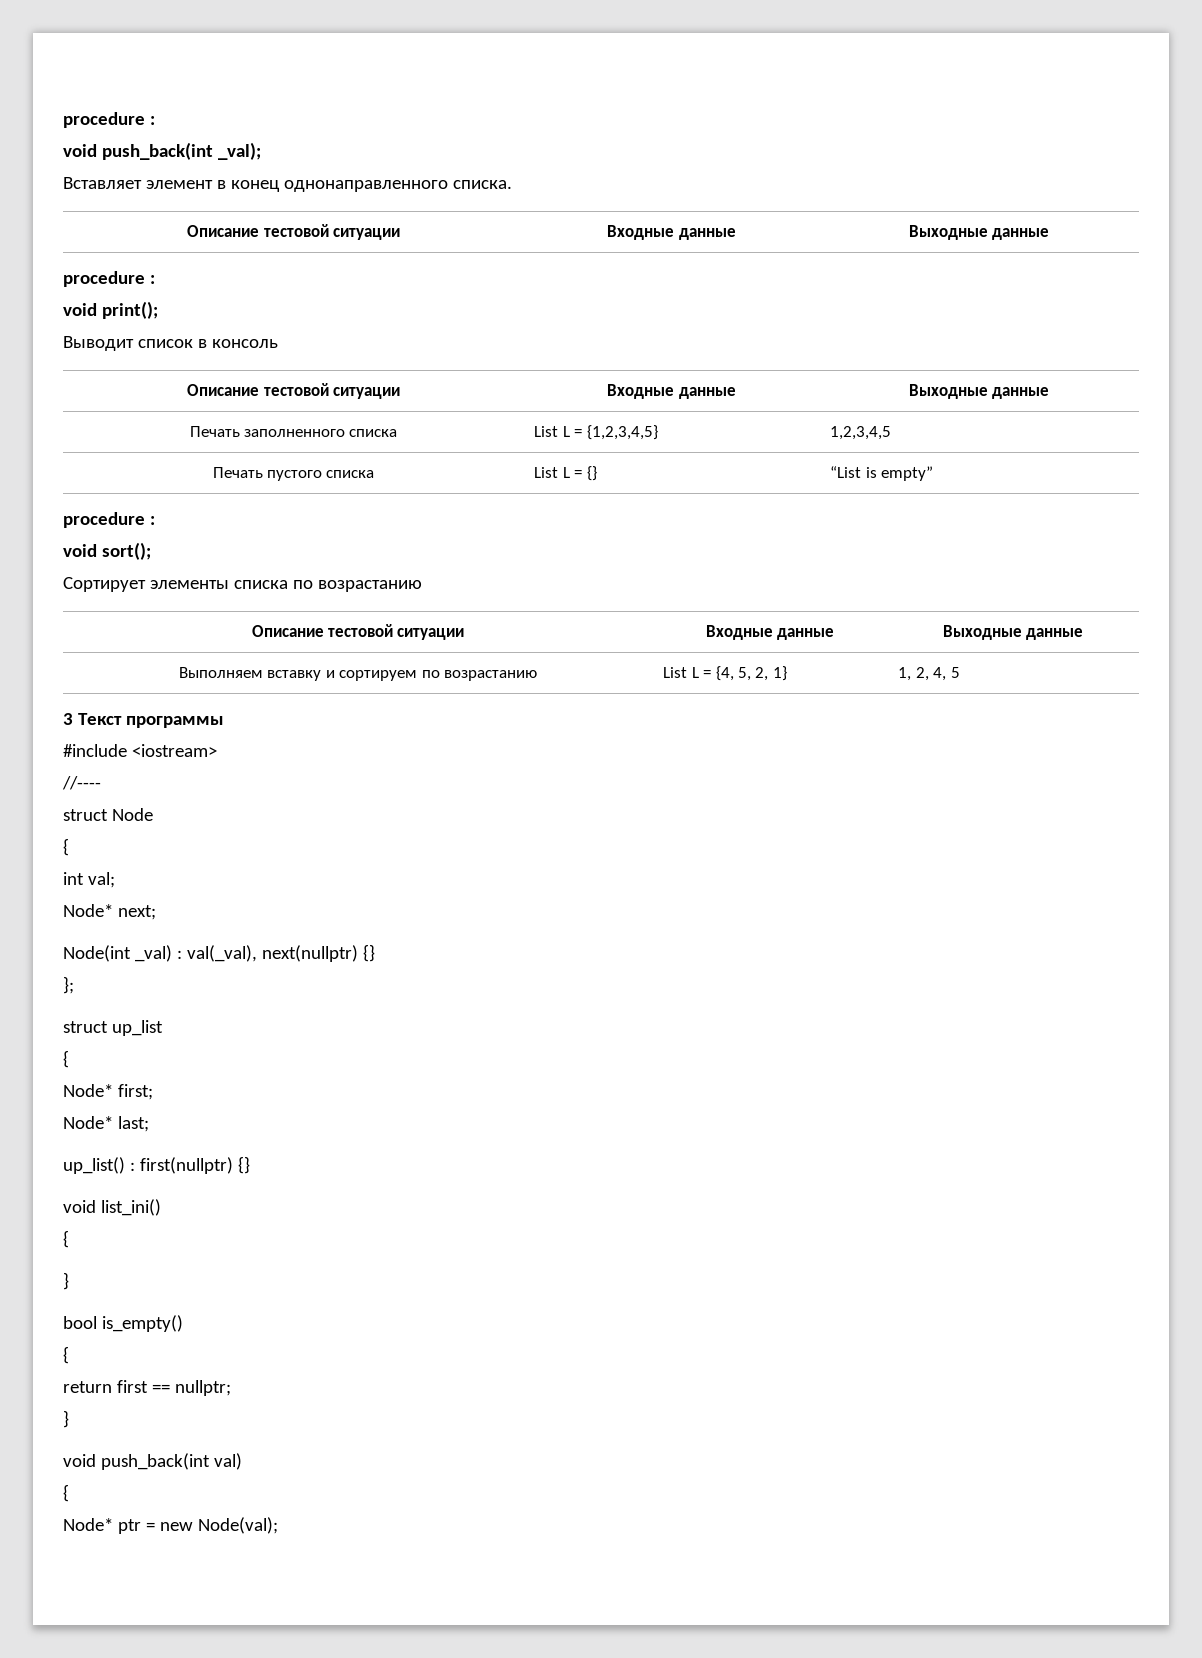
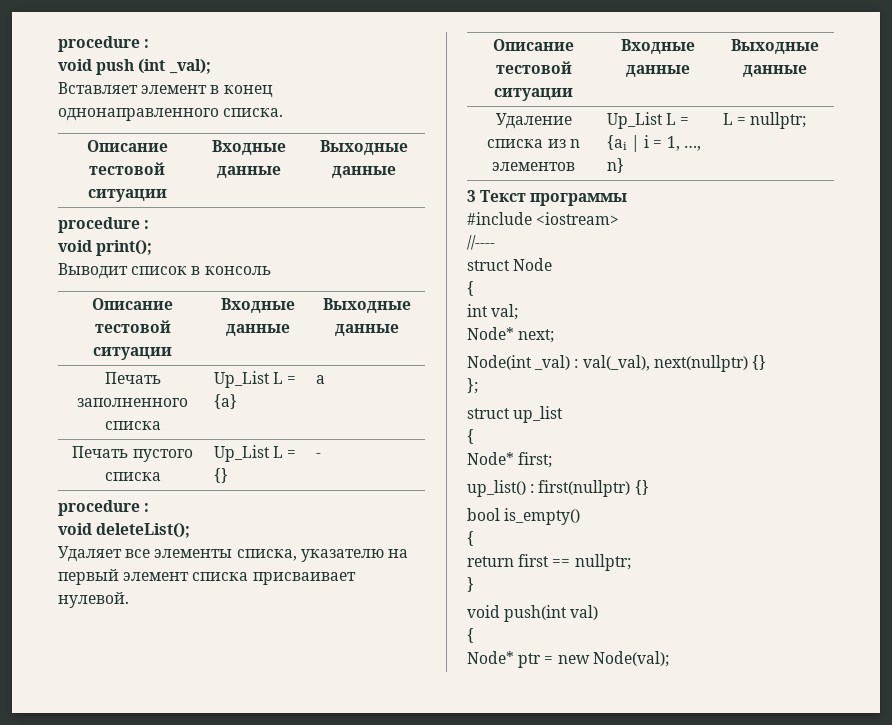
[63,112,155,128] [63,142,213,160] procedure : // void push_back(int -> [58,36,150,52] [58,59,166,75] procedure : // void push (int
[534,425,658,440] [830,426,892,440] List L = {1,2,3,4,5} | 1,2,3,4,5 -> [213,371,297,388] [213,394,237,409] [315,375,325,384] Up_List L = {a} | a
[534,467,559,478] List -> [213,445,270,462] Up_List
[830,466,934,481] [63,512,155,528] [63,542,151,560] [63,577,422,592] [251,624,465,640] [705,625,835,640] [942,625,1084,640] [178,667,538,681] [663,666,787,681] [898,667,960,681] “List is empty” // procedure : // void sort(); // Сортирует элементы списка по возрастанию // Описание тестовой ситуации | Входные данные | Выходные данные // Выполняем вставку и сортируем по возрастанию | List L = {4, 5, 2, 1} | 1, 2, 4, 5 -> [315,453,321,458] [58,500,150,516] [58,523,191,538] [58,546,408,562] [58,569,356,585] [58,592,129,608] [493,39,574,51] [495,61,572,74] [494,88,573,101] [620,39,695,54] [625,65,690,77] [730,39,819,54] [742,65,807,77] [495,113,572,129] [487,139,580,148] [492,162,575,171] [606,112,690,129] [606,135,701,152] [606,158,624,173] [722,112,807,129] - // procedure : // void deleteList(); // Удаляет все элементы списка, указателю на первый элемент списка присваивает нулевой. // Описание тестовой ситуации | Входные данные | Выходные данные // Удаление списка из n элементов | Up_List L = {ai | i = 1, …, n} | L = nullptr;
[63,1116,149,1132] // Node* last; -> (553, 460) none
[63,1199,161,1216] [63,1230,69,1248] [63,1272,69,1290] // void list_ini() // { // } -> (649, 487) none
[100,1453,210,1470] push_back(int -> [504,605,568,622] push(int

